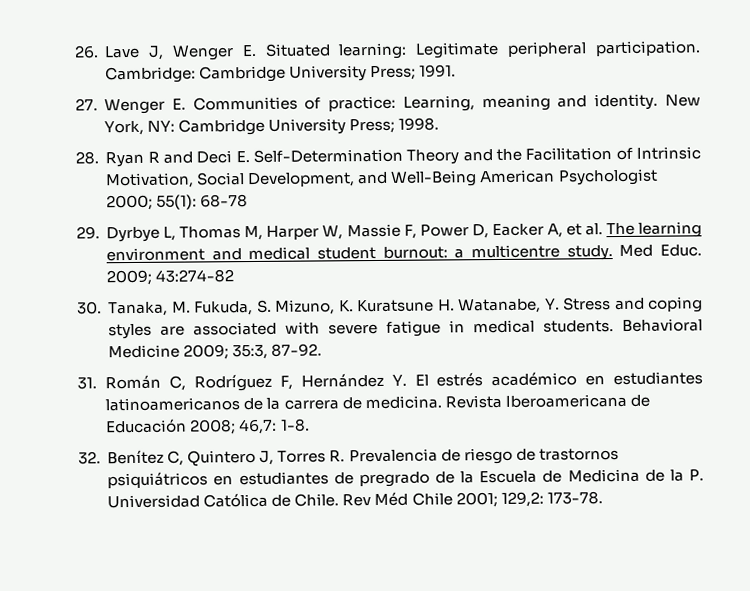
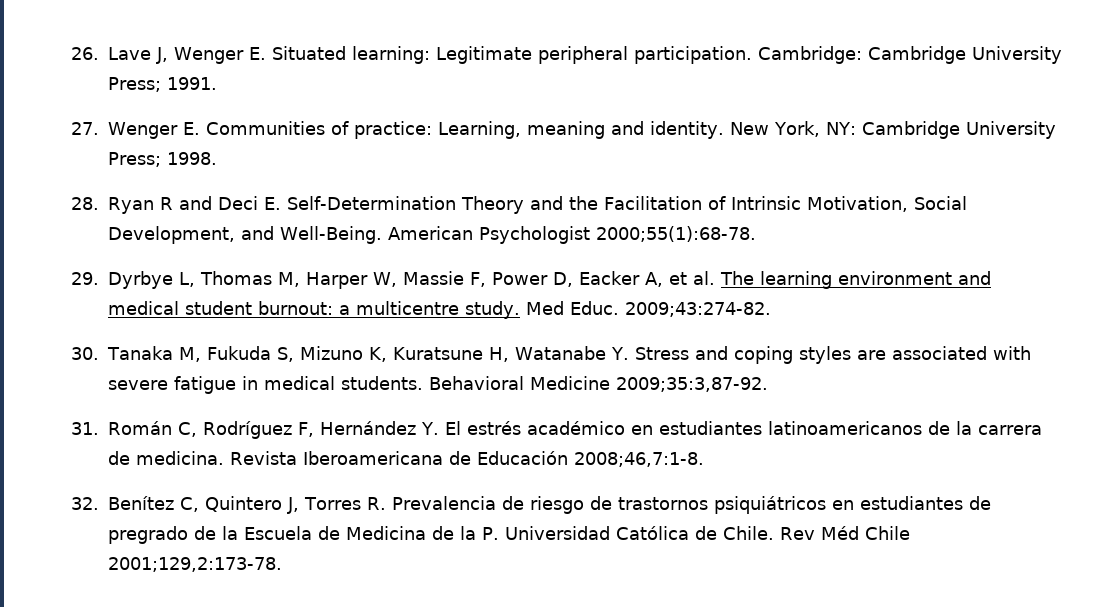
[390,170,478,187] Well-Being -> [280,226,383,244] Well-Being.
[106,194,249,211] 2000; 55(1): 68-78 -> [596,226,757,242] 2000;55(1):68-78.
[106,269,235,286] 2009; 43:274-82 -> [625,302,772,317] 2009;43:274-82.
[108,298,542,317] Tanaka, M. Fukuda, S. Mizuno, K. Kuratsune H. Watanabe, -> [107,346,607,362] Tanaka M, Fukuda S, Mizuno K, Kuratsune H, Watanabe
[183,343,323,360] 2009; 35:3, 87-92. -> [616,377,769,392] 2009;35:3,87-92.
[190,418,310,435] 2008; 46,7: 1-8. -> [574,452,705,467] 2008;46,7:1-8.
[455,491,603,508] 2001; 129,2: 173-78. -> [108,557,283,572] 2001;129,2:173-78.

